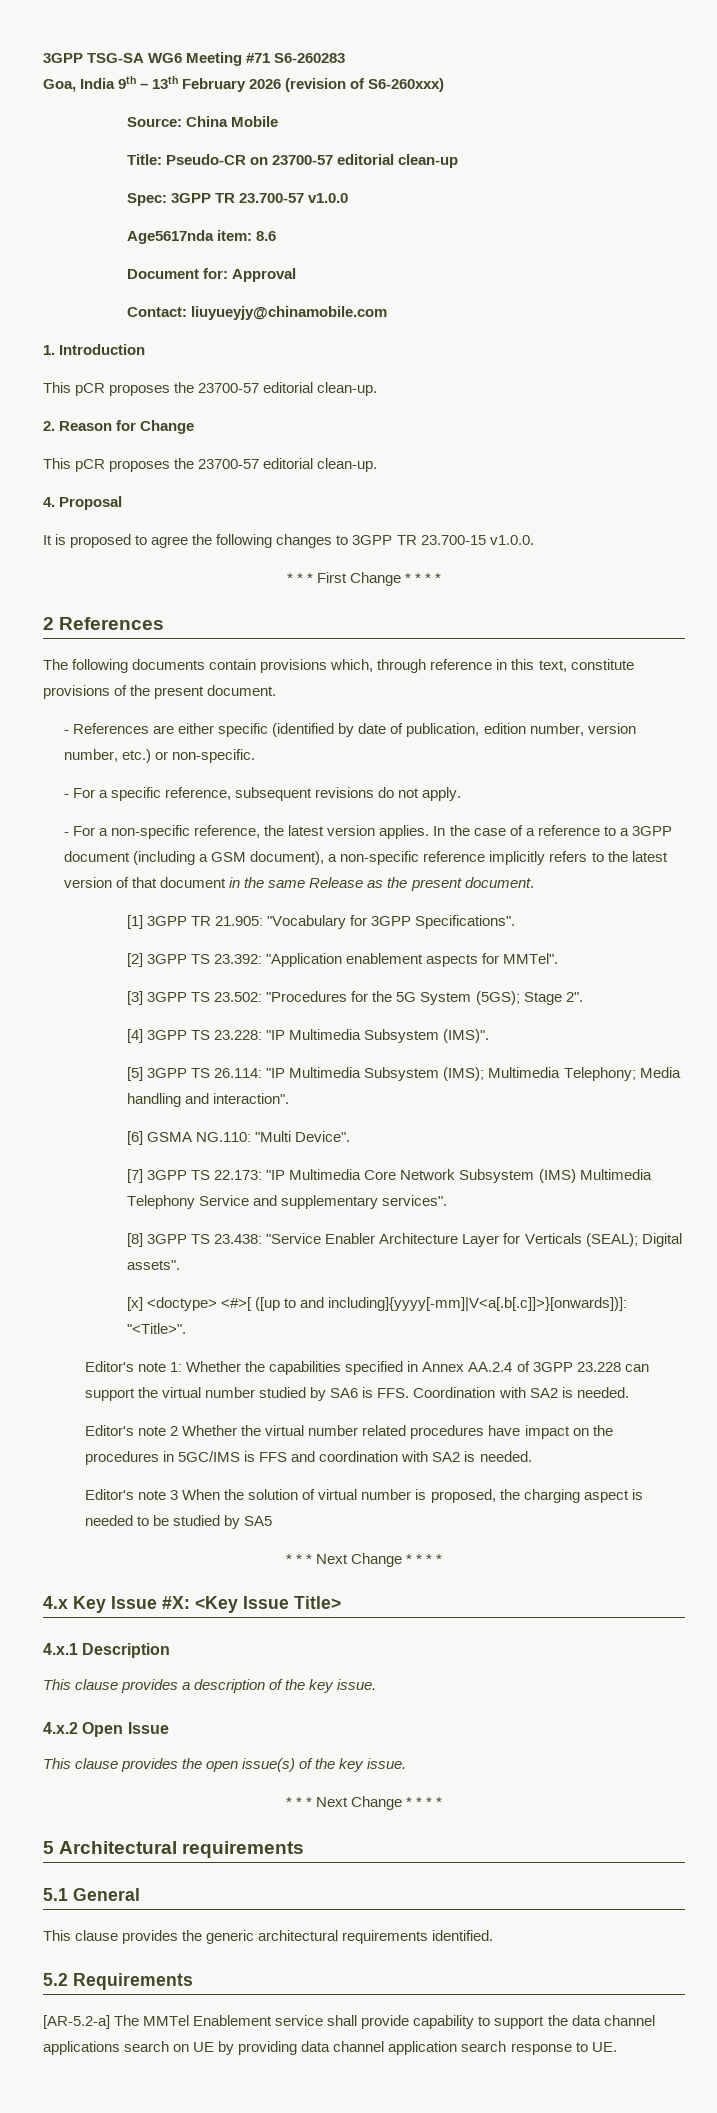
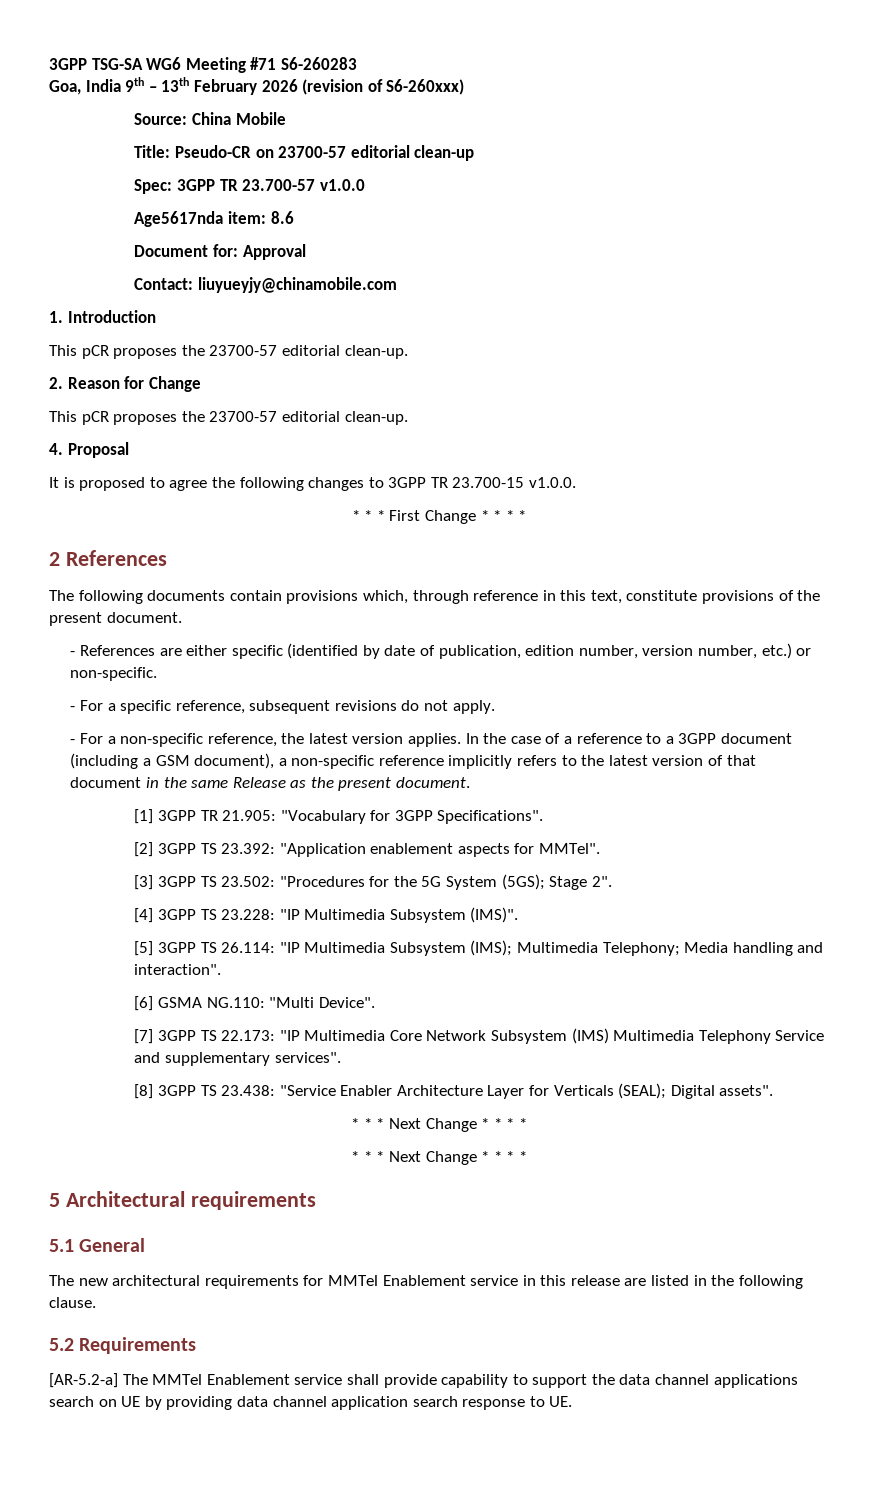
[127,1297,628,1311] [127,1323,187,1334] [85,1361,649,1375] [85,1387,629,1401] [85,1425,613,1439] [85,1451,532,1465] [85,1489,643,1503] [85,1515,273,1529] [285,1553,443,1567] [43,1596,341,1613] [43,1643,171,1658] [43,1679,377,1693] [43,1722,169,1737] [43,1758,407,1772] // [x] <doctype> <#>[ ([up to and including]{yyyy[-mm]|V<a[.b[.c]]>}[onwards])]: "<Title>". // Editor's note 1: Whether the capabilities specified in Annex AA.2.4 of 3GPP 23.228 can support the virtual number studied by SA6 is FFS. Coordination with SA2 is needed. // Editor's note 2 Whether the virtual number related procedures have impact on the procedures in 5GC/IMS is FFS and coordination with SA2 is needed. // Editor's note 3 When the solution of virtual number is proposed, the charging aspect is needed to be studied by SA5 // * * * Next Change * * * * // 4.x Key Issue #X: <Key Issue Title> // 4.x.1 Description // This clause provides a description of the key issue. // 4.x.2 Open Issue // This clause provides the open issue(s) of the key issue. -> [351,1118,527,1132] // * * * Next Change * * * *
[43,1930,494,1944] This clause provides the generic architectural requirements identified. -> [49,1275,803,1289] [49,1297,96,1308] The new architectural requirements for MMTel Enablement service in this release are listed in the following clause.

